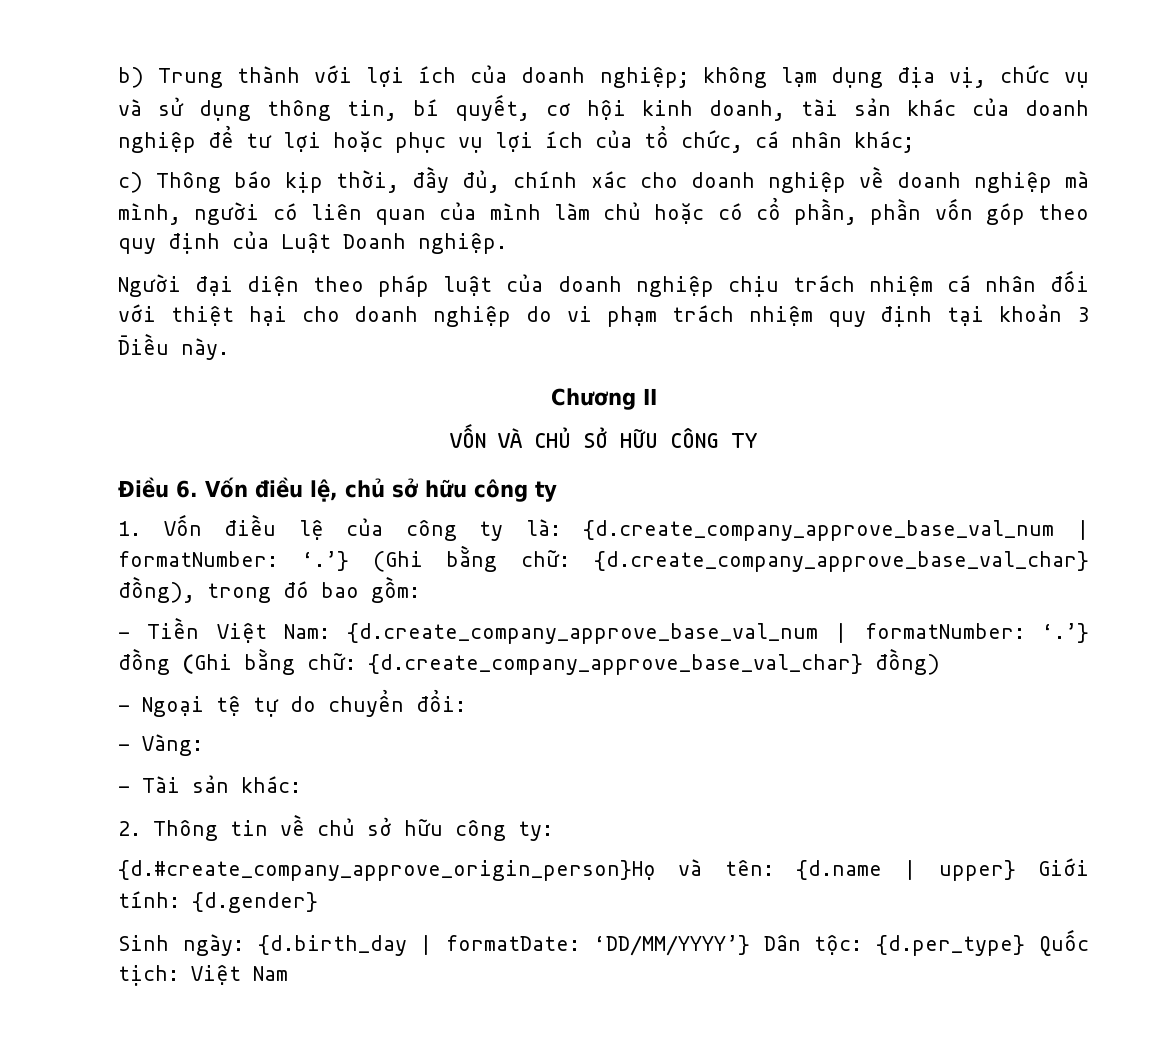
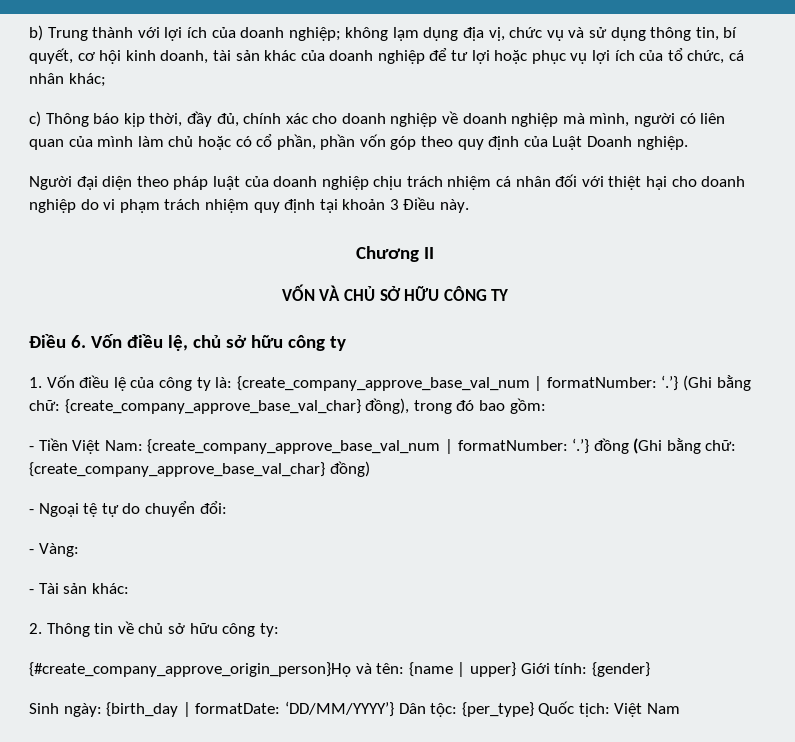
[583,520,1055,541] {d.create_company_approve_base_val_num -> [236,376,530,391] {create_company_approve_base_val_num
[594,551,1089,572] {d.create_company_approve_base_val_char} -> [64,399,361,414] {create_company_approve_base_val_char}
[347,623,819,644] {d.create_company_approve_base_val_num -> [147,439,441,454] {create_company_approve_base_val_num
[368,654,863,675] {d.create_company_approve_base_val_char} -> [29,462,325,477] {create_company_approve_base_val_char}
[118,860,656,881] {d.#create_company_approve_origin_person}Họ -> [29,662,351,677] {#create_company_approve_origin_person}Họ
[796,860,883,880] {d.name -> [408,662,453,677] {name
[192,892,318,913] {d.gender} -> [591,662,650,677] {gender}
[257,935,407,956] {d.birth_day -> [106,702,179,717] {birth_day
[876,935,1026,956] {d.per_type} -> [461,702,534,717] {per_type}

